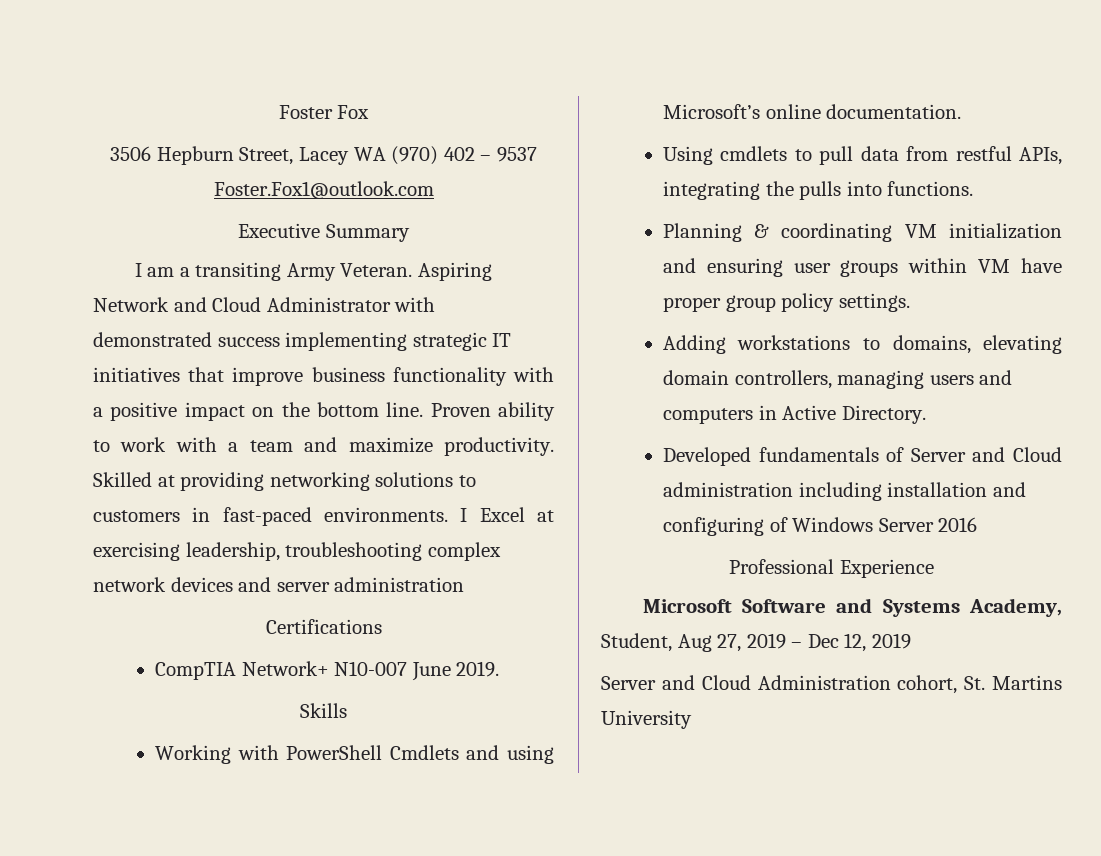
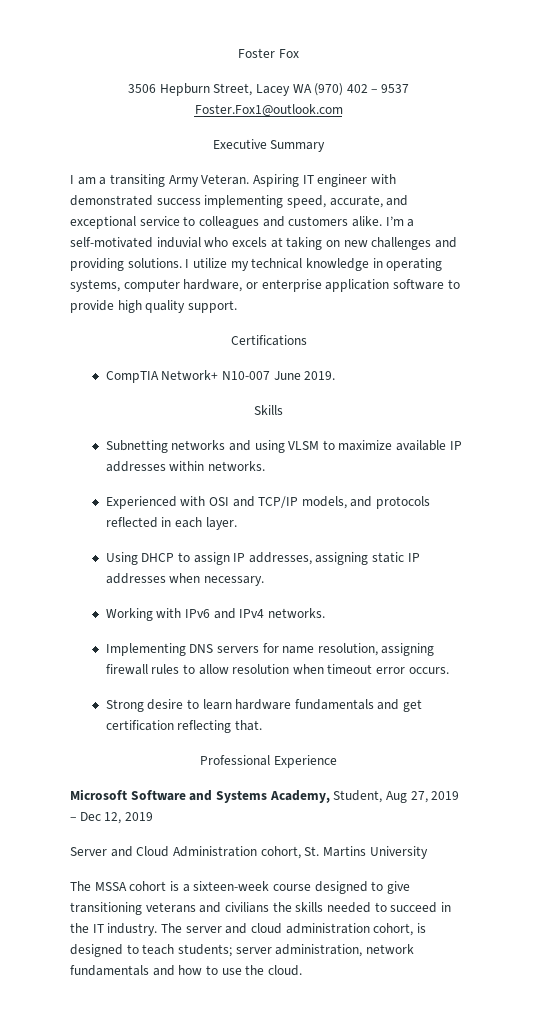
[93,297,436,312] [93,332,512,351] [93,367,554,386] [93,402,555,421] [93,437,554,456] [93,472,476,491] [93,507,554,526] [93,542,501,561] [93,577,465,592] Network and Cloud Administrator with demonstrated success implementing strategic IT initiatives that improve business functionality with a positive impact on the bottom line. Proven ability to work with a team and maximize productivity. Skilled at providing networking solutions to customers in fast-paced environments. I Excel at exercising leadership, troubleshooting complex network devices and server administration -> [302,174,396,187] [70,195,409,208] [70,216,415,229] [70,237,457,250] [70,258,443,271] [70,279,460,292] [70,300,237,313] IT engineer with demonstrated success implementing speed, accurate, and exceptional service to colleagues and customers alike. I’m a self-motivated induvial who excels at taking on new challenges and providing solutions. I utilize my technical knowledge in operating systems, computer hardware, or enterprise application software to provide high quality support.
[154,745,554,764] [662,104,962,119] [662,146,1062,165] [662,181,974,200] [662,223,1062,242] [662,258,1062,277] [662,293,910,312] [662,335,1062,354] [662,370,1013,389] [662,405,926,424] [662,447,1062,466] [662,482,1026,501] [662,517,978,536] Working with PowerShell Cmdlets and using Microsoft’s online documentation. // Using cmdlets to pull data from restful APIs, integrating the pulls into functions. // Planning & coordinating VM initialization and ensuring user groups within VM have proper group policy settings. // Adding workstations to domains, elevating domain controllers, managing users and computers in Active Directory. // Developed fundamentals of Server and Cloud administration including installation and configuring of Windows Server 2016 -> [105,440,462,453] [105,461,265,472] [105,496,431,509] [105,517,237,530] [105,552,420,565] [105,573,264,586] [105,608,325,621] [105,643,435,656] [105,664,449,675] [105,699,423,712] [105,720,262,733] Subnetting networks and using VLSM to maximize available IP addresses within networks. // Experienced with OSI and TCP/IP models, and protocols reflected in each layer. // Using DHCP to assign IP addresses, assigning static IP addresses when necessary. // Working with IPv6 and IPv4 networks. // Implementing DNS servers for name resolution, assigning firewall rules to allow resolution when timeout error occurs. // Strong desire to learn hardware fundamentals and get certification reflecting that.
(692, 719) none -> [70,881,410,894] [70,902,451,915] [70,923,426,936] [70,944,414,957] [70,965,302,976] // The MSSA cohort is a sixteen-week course designed to give transitioning veterans and civilians the skills needed to succeed in the IT industry. The server and cloud administration cohort, is designed to teach students; server administration, network fundamentals and how to use the cloud.

